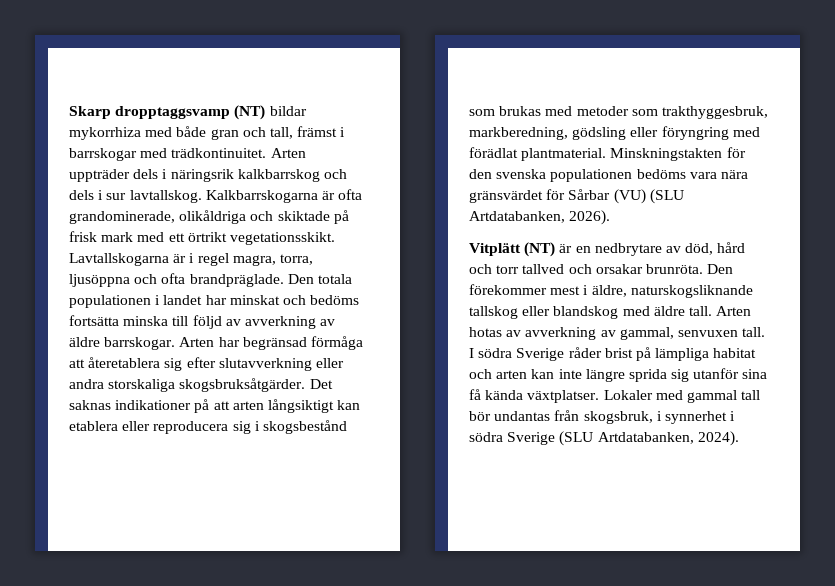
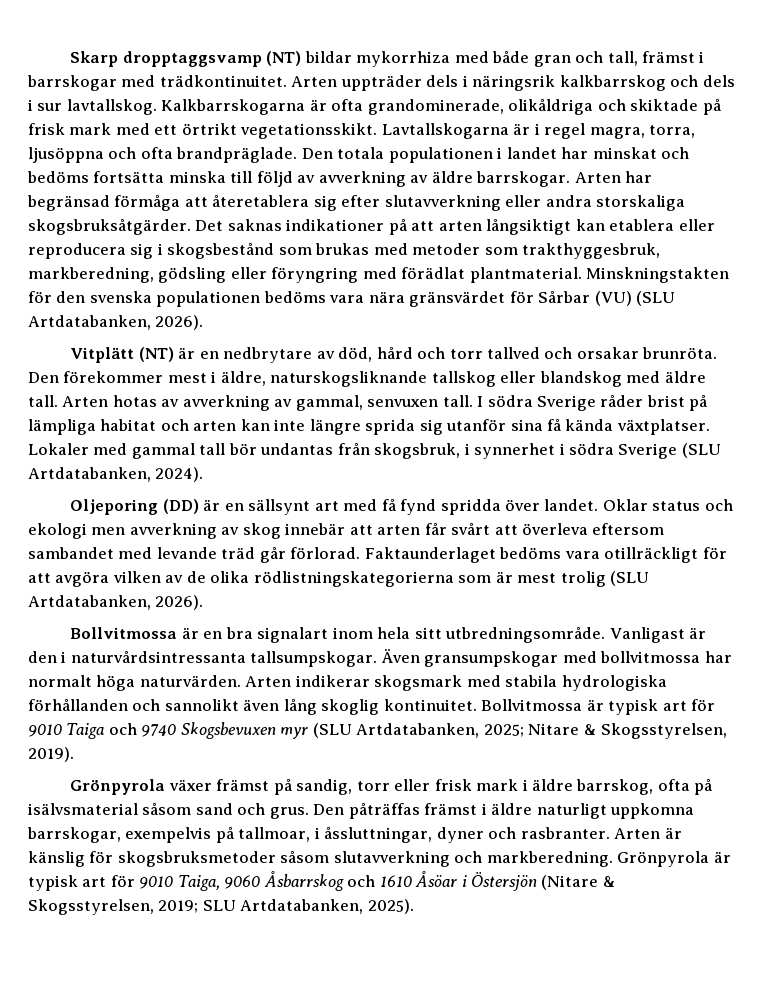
(739, 438) none -> [70,499,733,515] [28,523,665,539] [28,547,727,563] [28,571,650,587] [28,595,204,610] [70,627,707,643] [28,648,732,667] [28,675,667,691] [28,699,716,715] [28,722,727,739] [28,747,74,762] [70,779,713,795] [28,803,695,819] [27,827,682,843] [28,851,731,867] [28,871,616,891] [28,899,414,915] // Oljeporing (DD) är en sällsynt art med få fynd spridda över landet. Oklar status och ekologi men avverkning av skog innebär att arten får svårt att överleva eftersom sambandet med levande träd går förlorad. Faktaunderlaget bedöms vara otillräckligt för att avgöra vilken av de olika rödlistningskategorierna som är mest trolig (SLU Artdatabanken, 2026). // Bollvitmossa är en bra signalart inom hela sitt utbredningsområde. Vanligast är den i naturvårdsintressanta tallsumpskogar. Även gransumpskogar med bollvitmossa har normalt höga naturvärden. Arten indikerar skogsmark med stabila hydrologiska förhållanden och sannolikt även lång skoglig kontinuitet. Bollvitmossa är typisk art för 9010 Taiga och 9740 Skogsbevuxen myr (SLU Artdatabanken, 2025; Nitare & Skogsstyrelsen, 2019). // Grönpyrola växer främst på sandig, torr eller frisk mark i äldre barrskog, ofta på isälvsmaterial såsom sand och grus. Den påträffas främst i äldre naturligt uppkomna barrskogar, exempelvis på tallmoar, i åssluttningar, dyner och rasbranter. Arten är känslig för skogsbruksmetoder såsom slutavverkning och markberedning. Grönpyrola är typisk art för 9010 Taiga, 9060 Åsbarrskog och 1610 Åsöar i Östersjön (Nitare & Skogsstyrelsen, 2019; SLU Artdatabanken, 2025).

